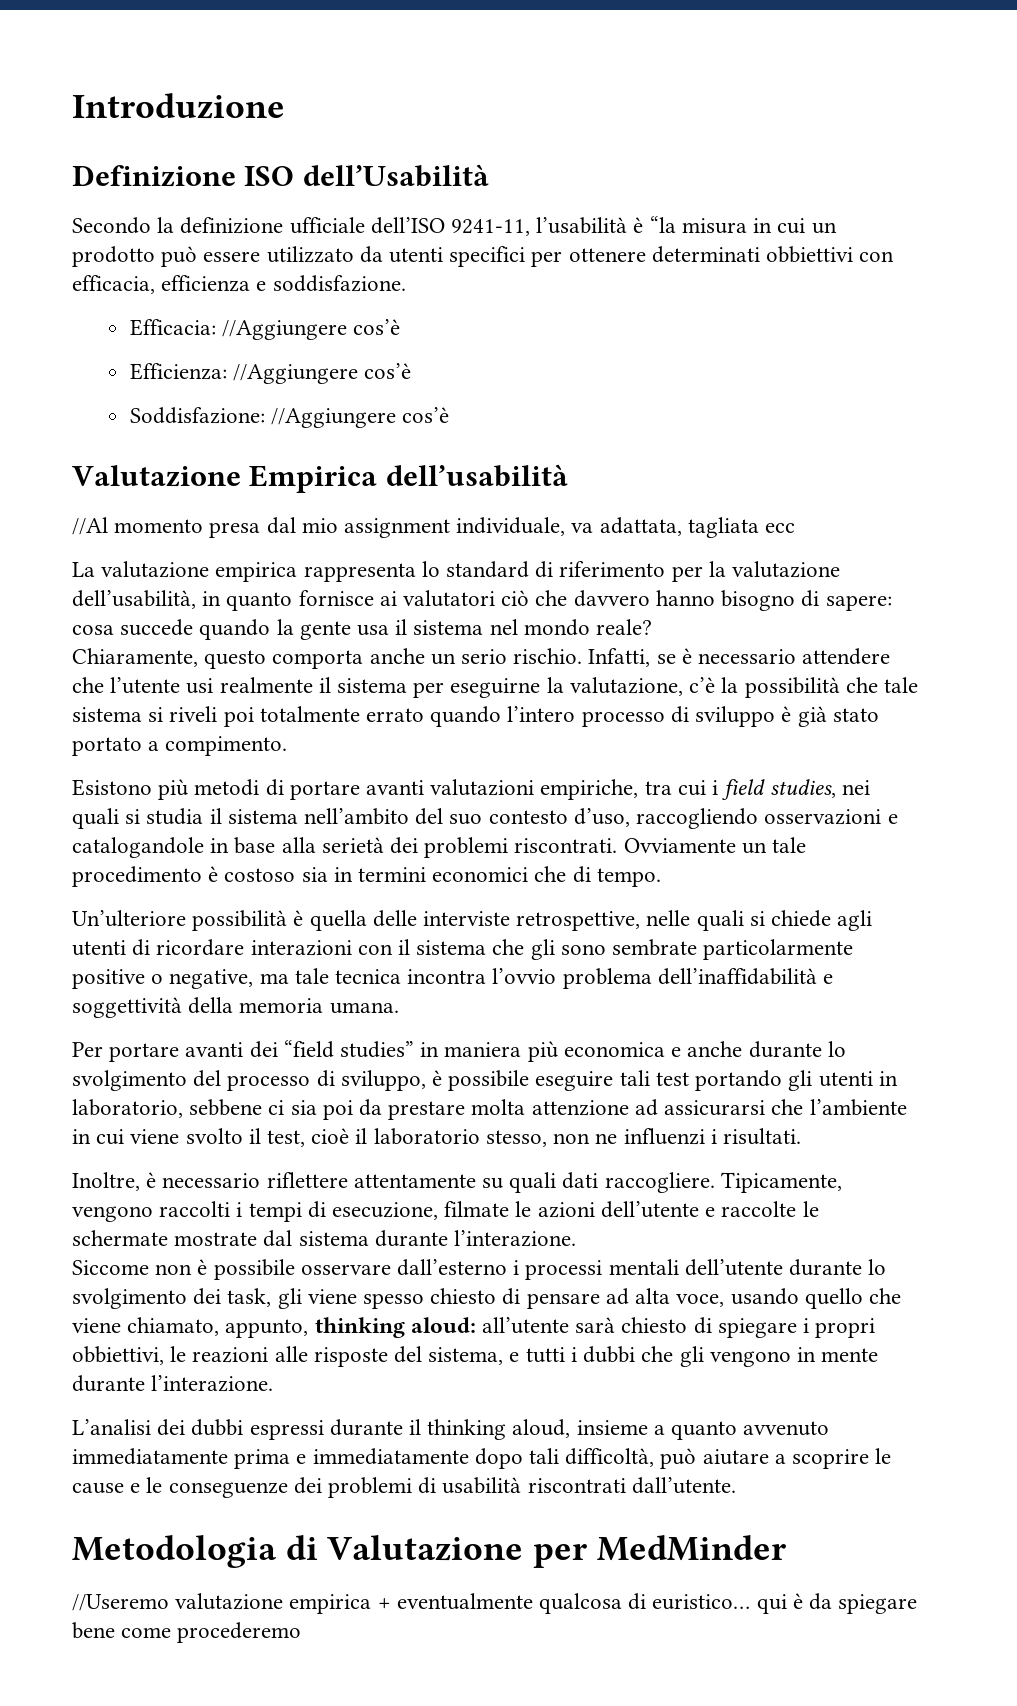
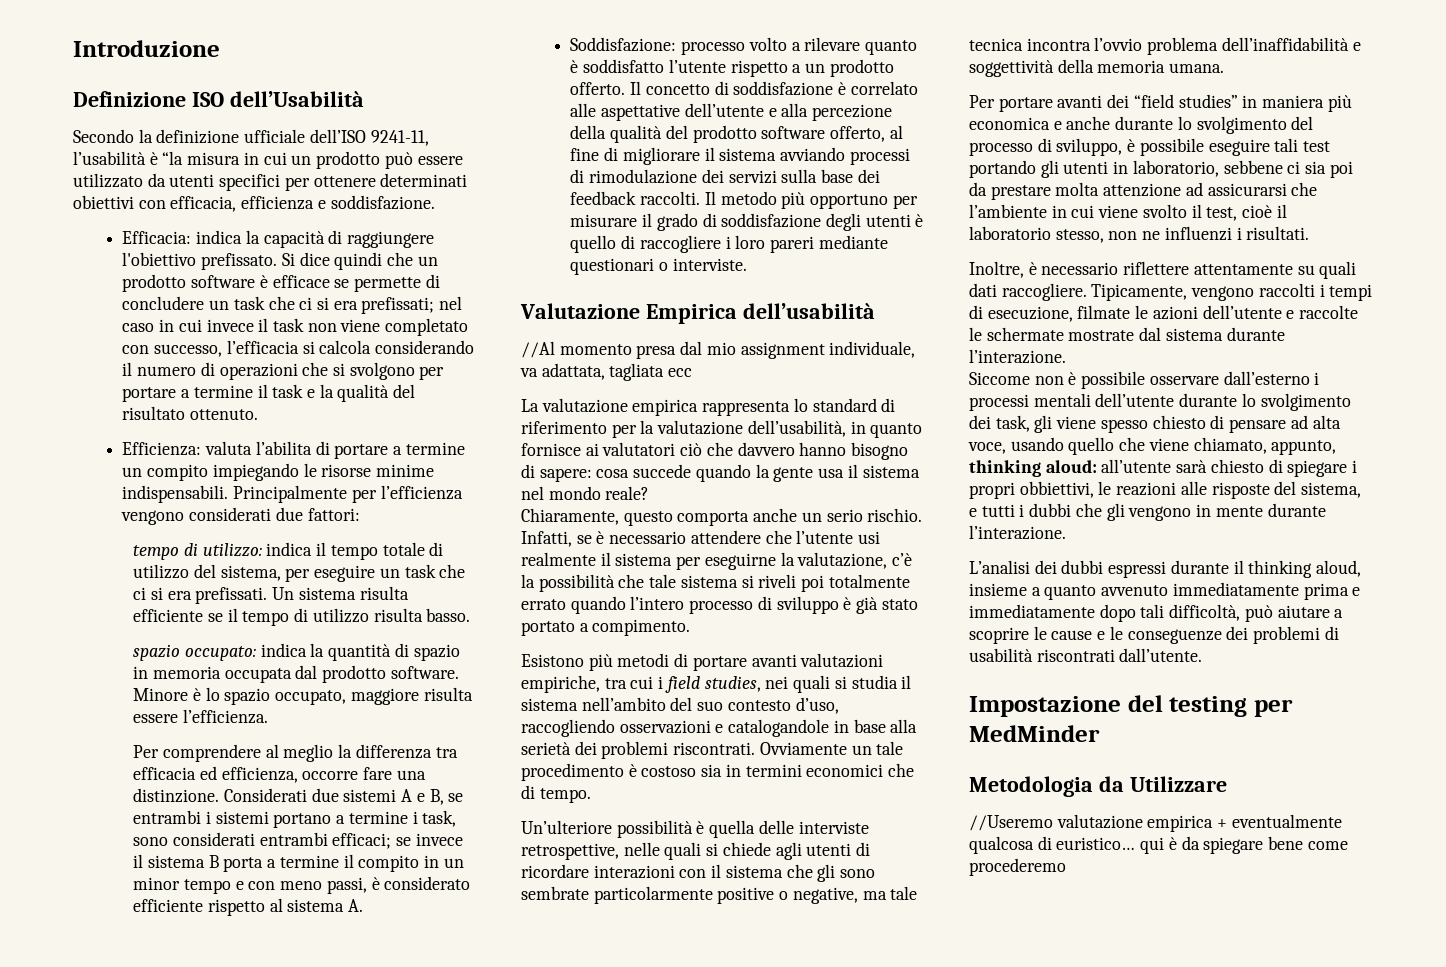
[766,246,854,263] obbiettivi -> [73,195,134,209] obiettivi
[221,319,401,340] [129,363,412,384] [129,407,450,428] //Aggiungere cos’è // Efficienza: //Aggiungere cos’è // Soddisfazione: //Aggiungere cos’è -> [196,230,435,248] [122,252,438,270] [122,274,440,292] [122,296,463,314] [122,318,469,336] [122,340,475,357] [122,362,445,380] [122,384,416,402] [122,406,259,420] [122,441,465,459] [122,463,435,481] [122,485,463,503] [121,507,360,525] [133,542,444,560] [133,564,466,582] [133,586,409,604] [133,608,471,626] [133,643,460,661] [133,665,459,683] [133,687,473,705] [133,709,268,724] [133,744,458,762] [133,766,426,783] [133,788,464,805] [133,810,457,828] [133,832,463,849] [133,854,464,872] [133,876,471,894] [133,898,364,916] [570,37,918,55] [570,59,894,77] [570,81,918,96] [570,103,893,121] [570,125,903,143] [570,147,910,165] [570,169,880,184] [570,191,918,209] [570,213,924,231] [570,235,888,253] [570,258,747,275] indica la capacità di raggiungere l'obiettivo prefissato. Si dice quindi che un prodotto software è efficace se permette di concludere un task che ci si era prefissati; nel caso in cui invece il task non viene completato con successo, l’efficacia si calcola considerando il numero di operazioni che si svolgono per portare a termine il task e la qualità del risultato ottenuto. // Efficienza: valuta l’abilita di portare a termine un compito impiegando le risorse minime indispensabili. Principalmente per l’efficienza vengono considerati due fattori: // tempo di utilizzo: indica il tempo totale di utilizzo del sistema, per eseguire un task che ci si era prefissati. Un sistema risulta efficiente se il tempo di utilizzo risulta basso. // spazio occupato: indica la quantità di spazio in memoria occupata dal prodotto software. Minore è lo spazio occupato, maggiore risulta essere l’efficienza. // Per comprendere al meglio la differenza tra efficacia ed efficienza, occorre fare una distinzione. Considerati due sistemi A e B, se entrambi i sistemi portano a termine i task, sono considerati entrambi efficaci; se invece il sistema B porta a termine il compito in un minor tempo e con meno passi, è considerato efficiente rispetto al sistema A. // Soddisfazione: processo volto a rilevare quanto è soddisfatto l’utente rispetto a un prodotto offerto. Il concetto di soddisfazione è correlato alle aspettative dell’utente e alla percezione della qualità del prodotto software offerto, al fine di migliorare il sistema avviando processi di rimodulazione dei servizi sulla base dei feedback raccolti. Il metodo più opportuno per misurare il grado di soddisfazione degli utenti è quello di raccogliere i loro pareri mediante questionari o interviste.
[72,1535,524,1568] Metodologia di Valutazione -> [969,695,1248,717] Impostazione del testing
(786, 1548) none -> [969,776,1227,797] // Metodologia da Utilizzare

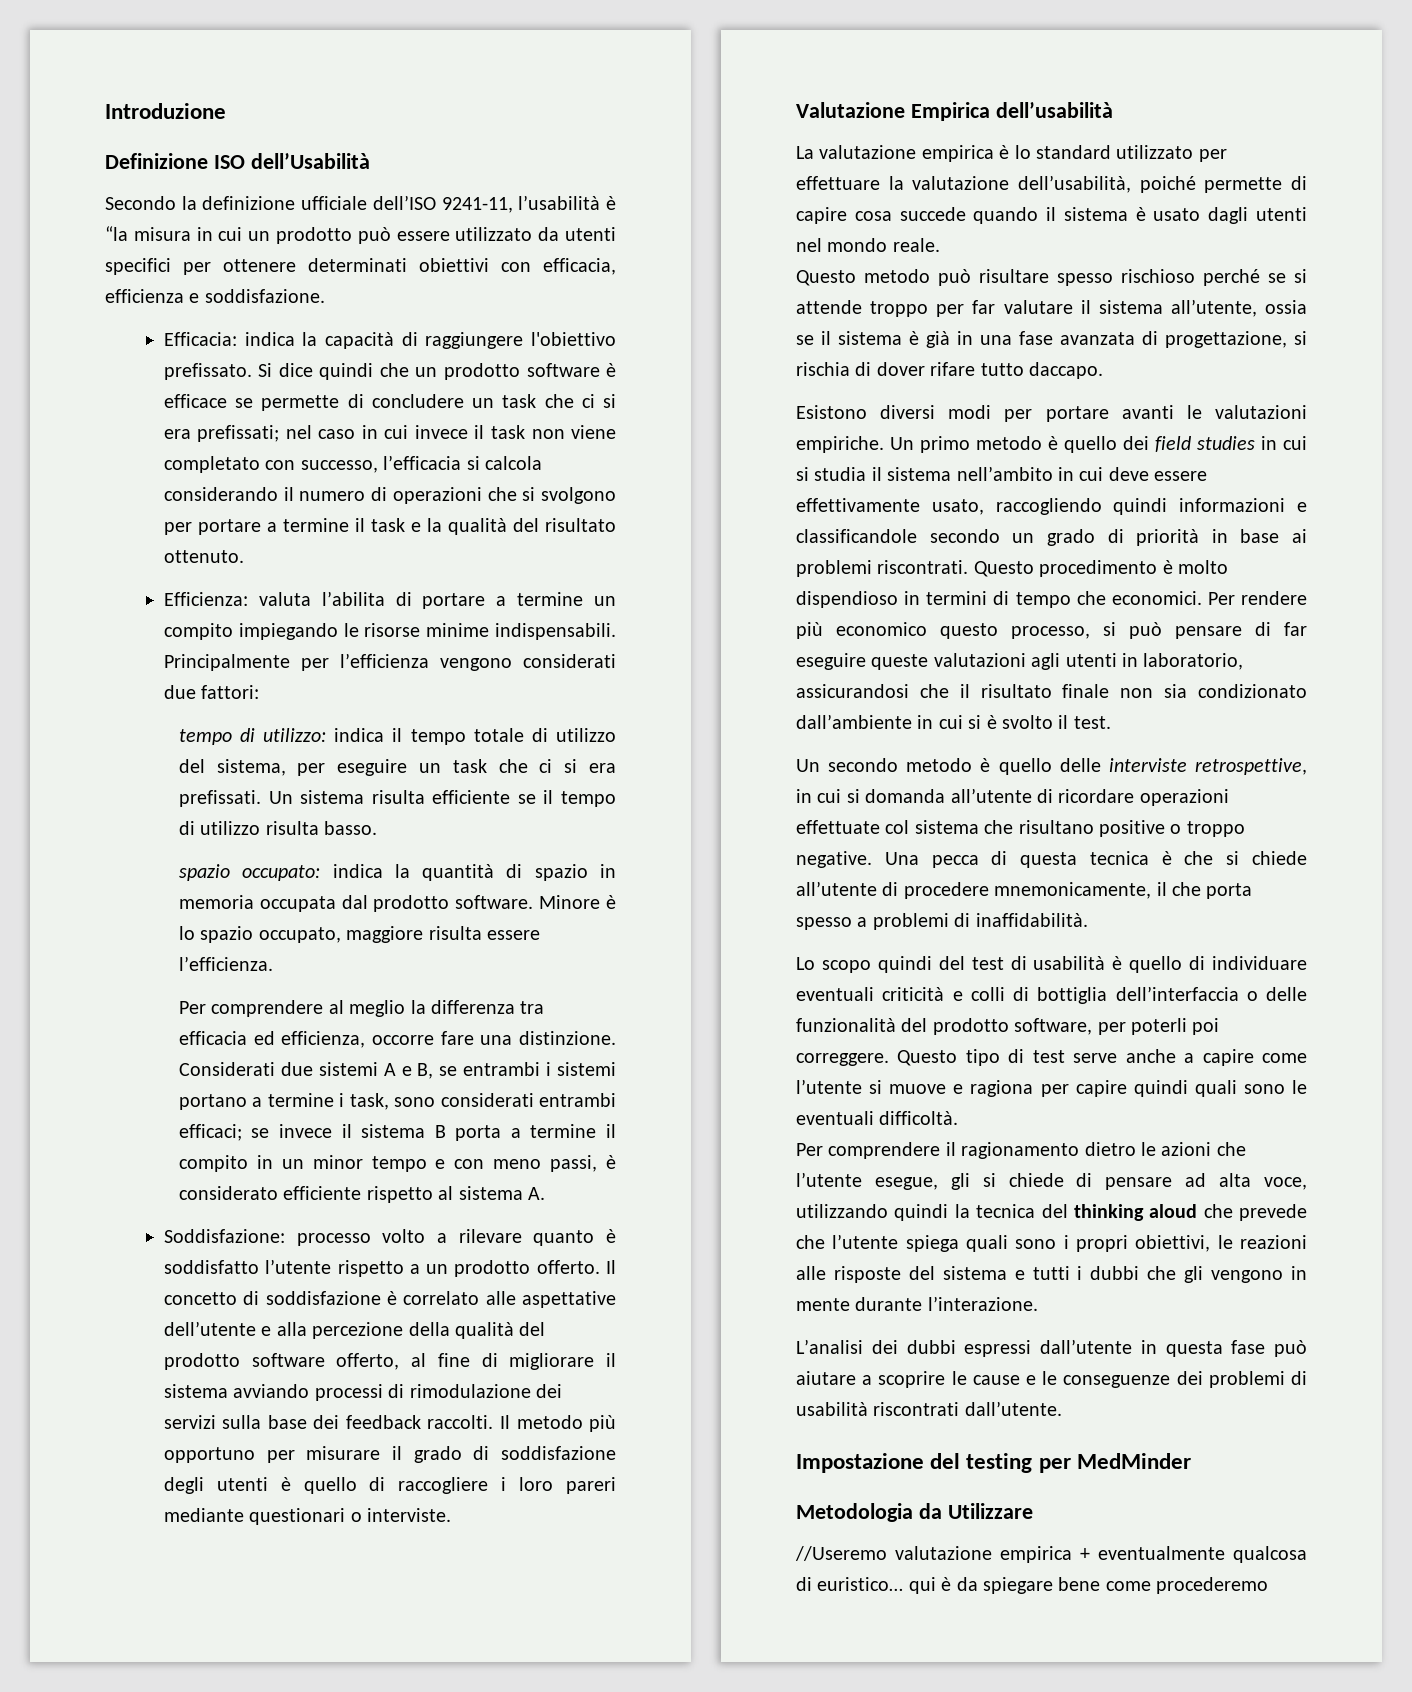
[521,341,916,359] [520,363,693,381] // //Al momento presa dal mio assignment individuale, va adattata, tagliata ecc -> (1113, 110) none
[702,401,791,416] rappresenta -> [999,145,1010,159] è
[881,398,896,412] [521,420,923,438] [521,442,909,460] [521,464,920,482] [521,486,650,500] [521,508,923,526] [521,530,881,547] [521,552,913,570] [521,574,910,592] [521,596,918,614] [521,619,691,636] [521,653,884,671] [521,675,831,693] di riferimento per la valutazione dell’usabilità, in quanto fornisce ai valutatori ciò che davvero hanno bisogno di sapere: cosa succede quando la gente usa il sistema nel mondo reale? // Chiaramente, questo comporta anche un serio rischio. Infatti, se è necessario attendere che l’utente usi realmente il sistema per eseguirne la valutazione, c’è la possibilità che tale sistema si riveli poi totalmente errato quando l’intero processo di sviluppo è già stato portato a compimento. // Esistono più metodi di portare avanti valutazioni empiriche, tra cui i field studies, nei quali -> [1116,145,1227,162] [796,175,1307,193] [796,207,1307,224] [796,238,940,252] [796,269,1307,286] [796,299,1307,317] [796,331,1307,348] [796,362,1103,379] [796,405,1307,422] [796,436,1307,453] utilizzato per effettuare la valutazione dell’usabilità, poiché permette di capire cosa succede quando il sistema è usato dagli utenti nel mondo reale. // Questo metodo può risultare spesso rischioso perché se si attende troppo per far valutare il sistema all’utente, ossia se il sistema è già in una fase avanzata di progettazione, si rischia di dover rifare tutto daccapo. // Esistono diversi modi per portare avanti le valutazioni empiriche. Un primo metodo è quello dei field studies in cui
[670,697,839,714] [521,719,918,737] [521,741,904,759] [521,763,915,781] [521,785,591,803] [521,820,869,838] [521,842,871,860] [521,864,876,882] [521,886,918,904] [969,37,1361,55] [969,59,1225,77] [969,94,1352,112] [969,116,1314,134] [969,138,1331,156] [969,160,1353,178] [969,182,1318,200] [969,204,1287,221] [969,226,1310,243] [969,261,1357,279] [969,283,1373,301] [969,305,1359,322] [969,327,1285,341] [969,349,1066,364] [969,371,1320,389] [969,393,1351,411] [969,415,1206,433] del suo contesto d’uso, raccogliendo osservazioni e catalogandole in base alla serietà dei problemi riscontrati. Ovviamente un tale procedimento è costoso sia in termini economici che di tempo. // Un’ulteriore possibilità è quella delle interviste retrospettive, nelle quali si chiede agli utenti di ricordare interazioni con il sistema che gli sono sembrate particolarmente positive o negative, ma tale tecnica incontra l’ovvio problema dell’inaffidabilità e soggettività della memoria umana. // Per portare avanti dei “field studies” in maniera più economica e anche durante lo svolgimento del processo di sviluppo, è possibile eseguire tali test portando gli utenti in laboratorio, sebbene ci sia poi da prestare molta attenzione ad assicurarsi che l’ambiente in cui viene svolto il test, cioè il laboratorio stesso, non ne influenzi i risultati. // Inoltre, è necessario riflettere attentamente su quali dati raccogliere. Tipicamente, vengono raccolti i tempi di esecuzione, filmate le azioni dell’utente e raccolte le schermate mostrate dal sistema durante l’interazione. // Siccome non è possibile osservare dall’esterno i processi mentali dell’utente durante lo svolgimento dei task, gli viene spesso chiesto -> [1058,467,1208,481] [796,498,1307,515] [796,529,1307,546] [796,560,1228,577] [796,591,1307,608] [796,622,1307,639] [796,653,1244,670] [796,684,1307,698] [796,714,1111,729] [796,758,1307,775] [796,788,1229,806] [796,820,1245,837] [796,851,1307,868] [796,881,1253,899] [796,913,1088,930] [796,956,1307,973] [796,986,1307,1004] [796,1018,1220,1035] [796,1049,1307,1066] [796,1079,1307,1097] [796,1111,959,1125] [796,1142,1246,1159] [796,1172,1064,1190] in cui deve essere effettivamente usato, raccogliendo quindi informazioni e classificandole secondo un grado di priorità in base ai problemi riscontrati. Questo procedimento è molto dispendioso in termini di tempo che economici. Per rendere più economico questo processo, si può pensare di far eseguire queste valutazioni agli utenti in laboratorio, assicurandosi che il risultato finale non sia condizionato dall’ambiente in cui si è svolto il test. // Un secondo metodo è quello delle interviste retrospettive, in cui si domanda all’utente di ricordare operazioni effettuate col sistema che risultano positive o troppo negative. Una pecca di questa tecnica è che si chiede all’utente di procedere mnemonicamente, il che porta spesso a problemi di inaffidabilità. // Lo scopo quindi del test di usabilità è quello di individuare eventuali criticità e colli di bottiglia dell’interfaccia o delle funzionalità del prodotto software, per poterli poi correggere. Questo tipo di test serve anche a capire come l’utente si muove e ragiona per capire quindi quali sono le eventuali difficoltà. // Per comprendere il ragionamento dietro le azioni che l’utente esegue, gli si chiede
[1010,437,1337,455] [969,459,1348,477] usando quello che viene chiamato, appunto, thinking aloud: all’utente sarà chiesto di spiegare -> [796,1204,1307,1221] [796,1234,1057,1252] utilizzando quindi la tecnica del thinking aloud che prevede che l’utente spiega quali sono
[1019,481,1094,498] obbiettivi, -> [1135,1235,1211,1252] obiettivi,
[1301,482,1362,498] sistema, -> [942,1266,1007,1280] sistema
[1170,560,1362,578] [969,582,1361,600] [969,604,1241,622] durante il thinking aloud, insieme a quanto avvenuto immediatamente prima e immediatamente dopo tali difficoltà, -> [1040,1339,1266,1357] dall’utente in questa fase

